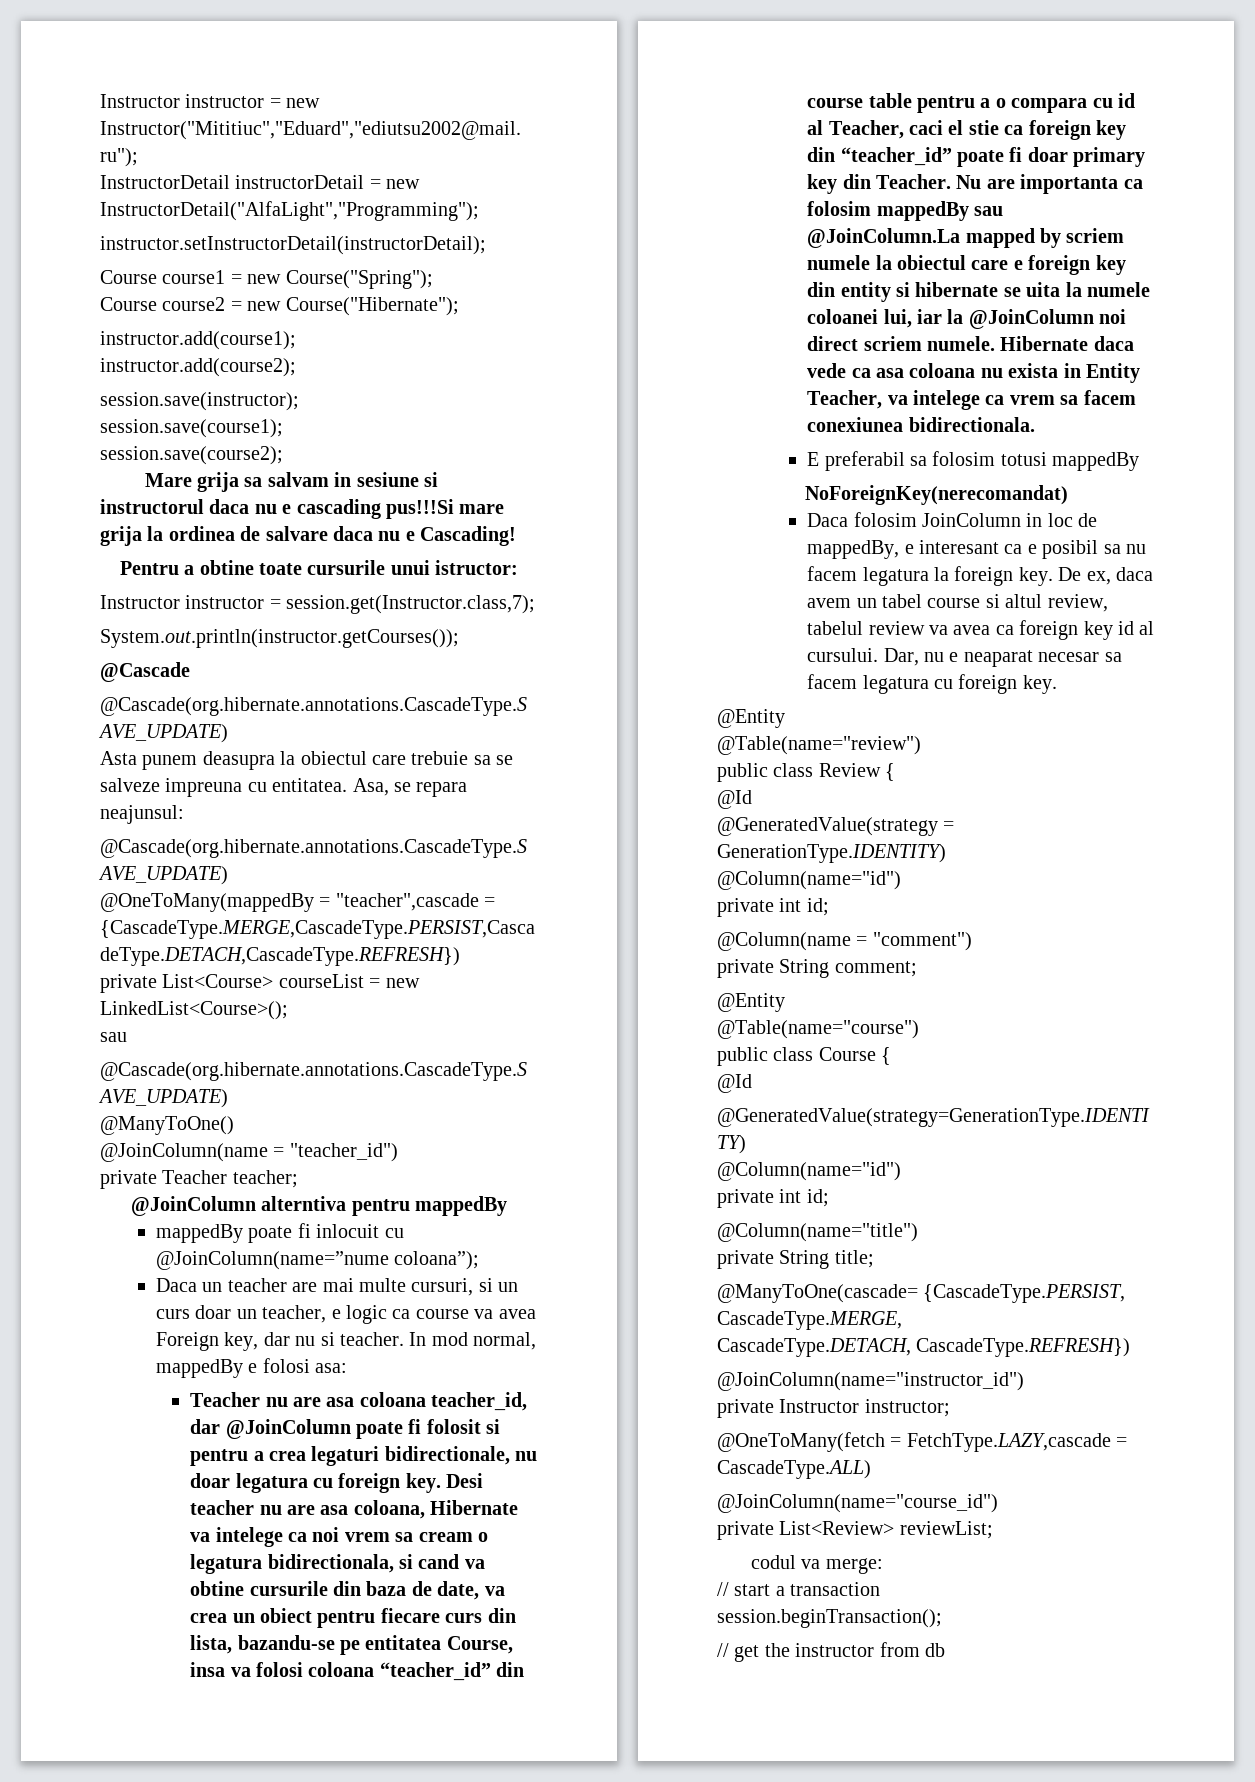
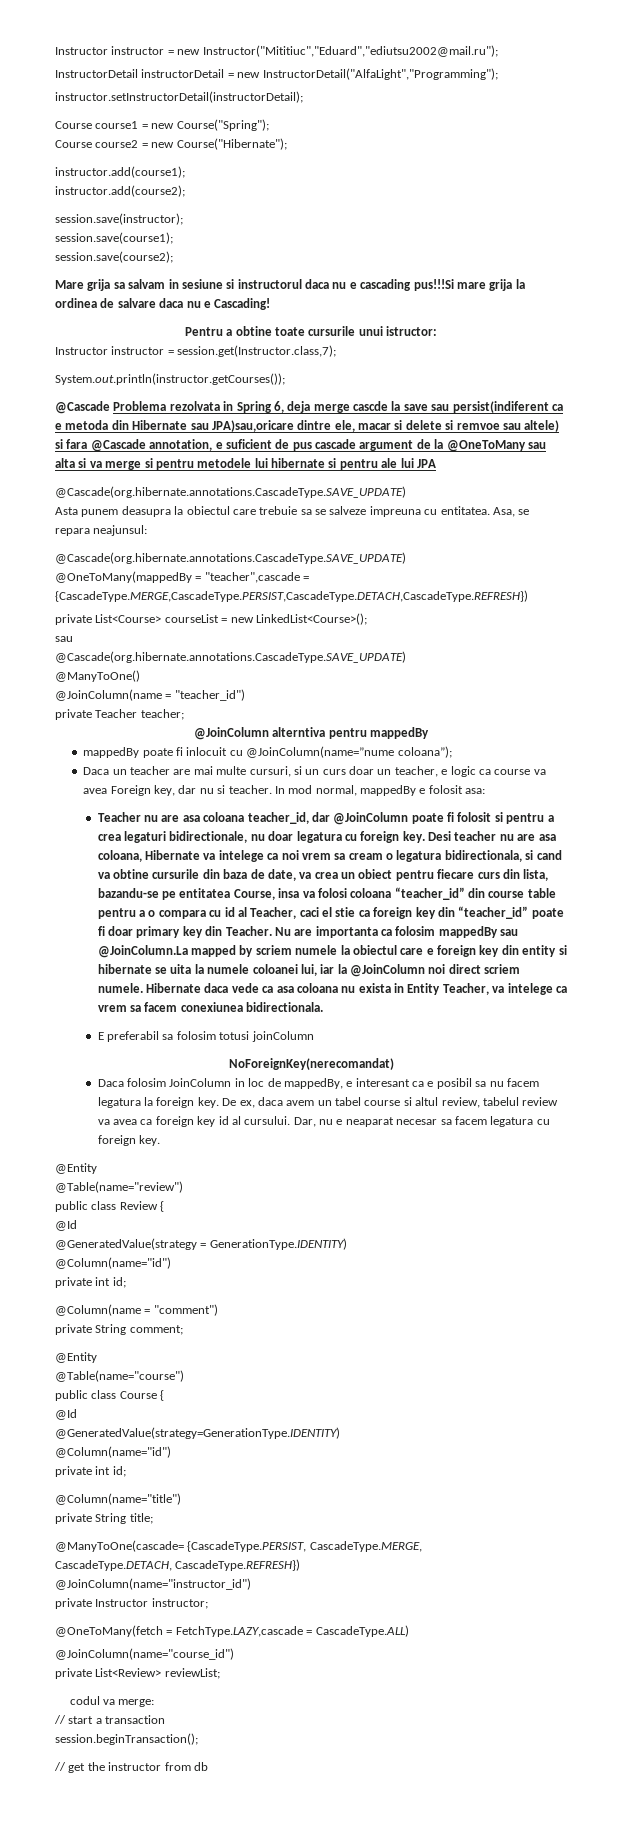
(190, 672) none -> [113,401,563,413] [55,420,560,432] [55,439,546,452] [55,458,436,470] Problema rezolvata in Spring 6, deja merge cascde la save sau persist(indiferent ca e metoda din Hibernate sau JPA)sau,oricare dintre ele, macar si delete si remvoe sau altele) si fara @Cascade annotation, e suficient de pus cascade argument de la @OneToMany sau alta si va merge si pentru metodele lui hibernate si pentru ale lui JPA
[262,1358,310,1373] folosi -> [428,785,463,794] folosit
[1052,452,1140,471] mappedBy -> [251,1031,314,1042] joinColumn

